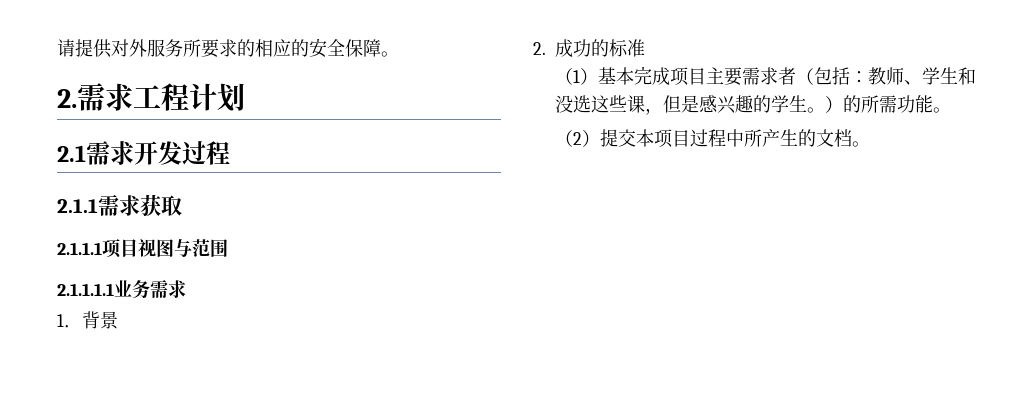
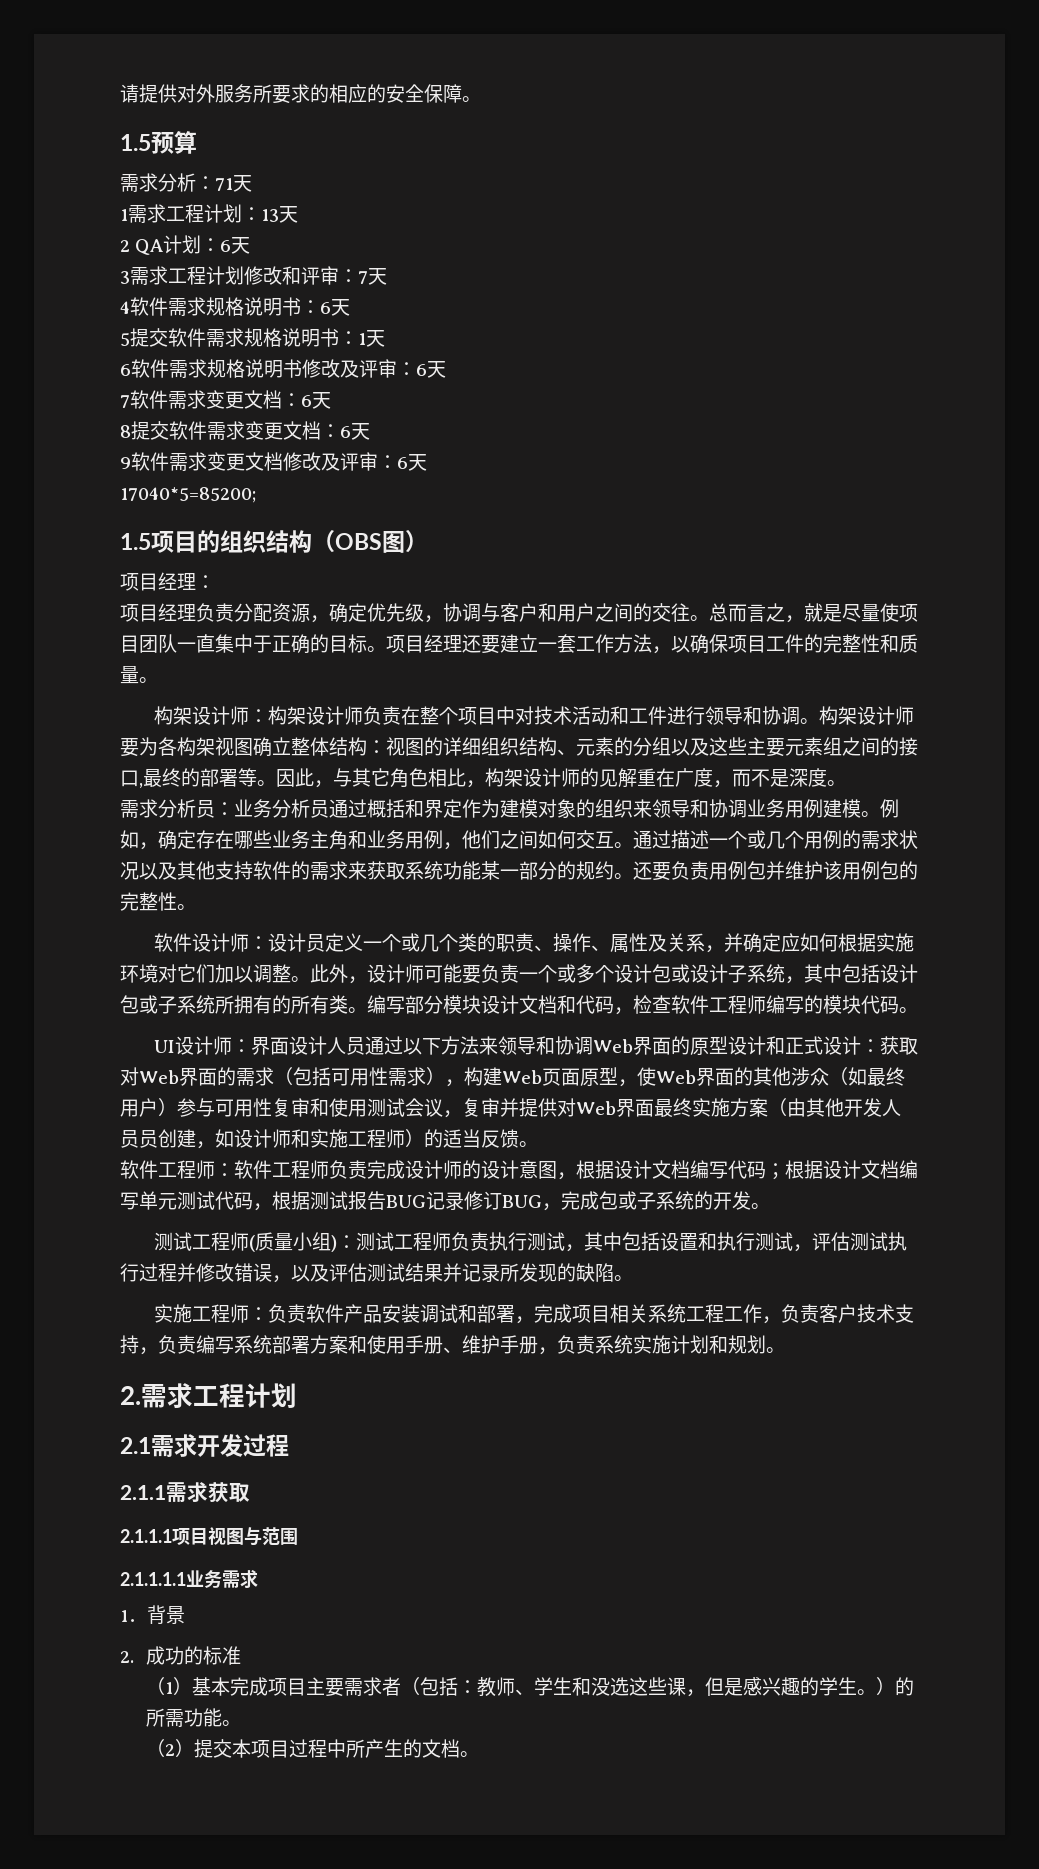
(399, 54) none -> [120,131,197,154] [120,173,252,192] [120,204,298,223] [120,235,251,255] [120,266,387,285] [120,297,350,316] [120,328,385,347] [120,359,446,378] [120,390,331,409] [120,421,370,440] [120,452,427,471] [120,487,256,503] [120,530,428,553] [120,572,215,591] [120,603,918,623] [120,634,918,654] [120,666,158,684] [153,706,914,725] [120,737,918,757] [120,768,846,788] [120,799,899,818] [120,830,918,850] [120,861,918,881] [120,892,196,911] [153,933,914,953] [120,964,918,984] [120,995,918,1015] [153,1036,918,1055] [120,1067,905,1087] [120,1098,901,1118] [120,1129,538,1149] [120,1160,918,1180] [120,1191,770,1211] [153,1232,907,1252] [120,1263,633,1283] [153,1304,914,1324] [120,1335,785,1355] // 1.5预算 // 需求分析：71天 // 1需求工程计划：13天 // 2 QA计划：6天 // 3需求工程计划修改和评审：7天 // 4软件需求规格说明书：6天 // 5提交软件需求规格说明书：1天 // 6软件需求规格说明书修改及评审：6天 // 7软件需求变更文档：6天 // 8提交软件需求变更文档：6天 // 9软件需求变更文档修改及评审：6天 // 17040*5=85200; // 1.5项目的组织结构（OBS图） // 项目经理： // 项目经理负责分配资源，确定优先级，协调与客户和用户之间的交往。总而言之，就是尽量使项目团队一直集中于正确的目标。项目经理还要建立一套工作方法，以确保项目工件的完整性和质量。 // 构架设计师：构架设计师负责在整个项目中对技术活动和工件进行领导和协调。构架设计师要为各构架视图确立整体结构：视图的详细组织结构、元素的分组以及这些主要元素组之间的接口,最终的部署等。因此，与其它角色相比，构架设计师的见解重在广度，而不是深度。 // 需求分析员：业务分析员通过概括和界定作为建模对象的组织来领导和协调业务用例建模。例如，确定存在哪些业务主角和业务用例，他们之间如何交互。通过描述一个或几个用例的需求状况以及其他支持软件的需求来获取系统功能某一部分的规约。还要负责用例包并维护该用例包的完整性。 // 软件设计师：设计员定义一个或几个类的职责、操作、属性及关系，并确定应如何根据实施环境对它们加以调整。此外，设计师可能要负责一个或多个设计包或设计子系统，其中包括设计包或子系统所拥有的所有类。编写部分模块设计文档和代码，检查软件工程师编写的模块代码。 // UI设计师：界面设计人员通过以下方法来领导和协调Web界面的原型设计和正式设计：获取对Web界面的需求（包括可用性需求），构建Web页面原型，使Web界面的其他涉众（如最终用户）参与可用性复审和使用测试会议，复审并提供对Web界面最终实施方案（由其他开发人员员创建，如设计师和实施工程师）的适当反馈。 // 软件工程师：软件工程师负责完成设计师的设计意图，根据设计文档编写代码；根据设计文档编写单元测试代码，根据测试报告BUG记录修订BUG，完成包或子系统的开发。 // 测试工程师(质量小组)：测试工程师负责执行测试，其中包括设置和执行测试，评估测试执行过程并修改错误，以及评估测试结果并记录所发现的缺陷。 // 实施工程师：负责软件产品安装调试和部署，完成项目相关系统工程工作，负责客户技术支持，负责编写系统部署方案和使用手册、维护手册，负责系统实施计划和规划。

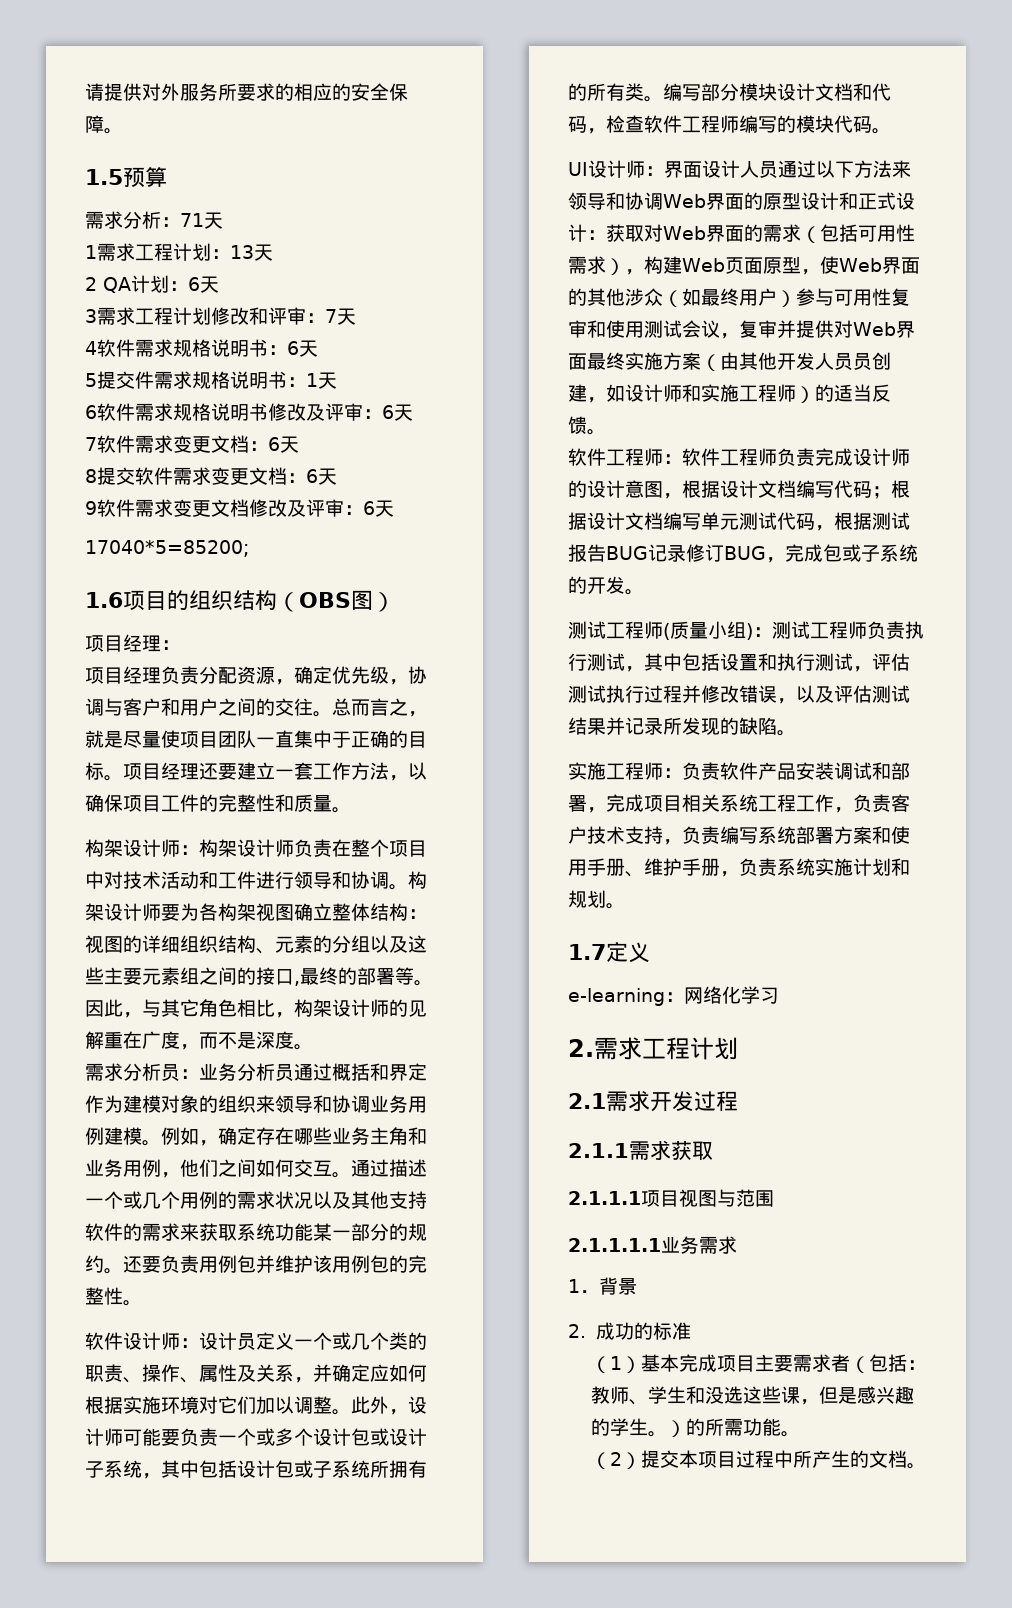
[168,328,187,347] 软 -> (135, 380) none
[120,533,151,550] 1.5 -> [85,592,123,608] 1.6
(785, 1350) none -> [568,942,650,963] [568,986,779,1006] // 1.7定义 // e-learning：网络化学习

